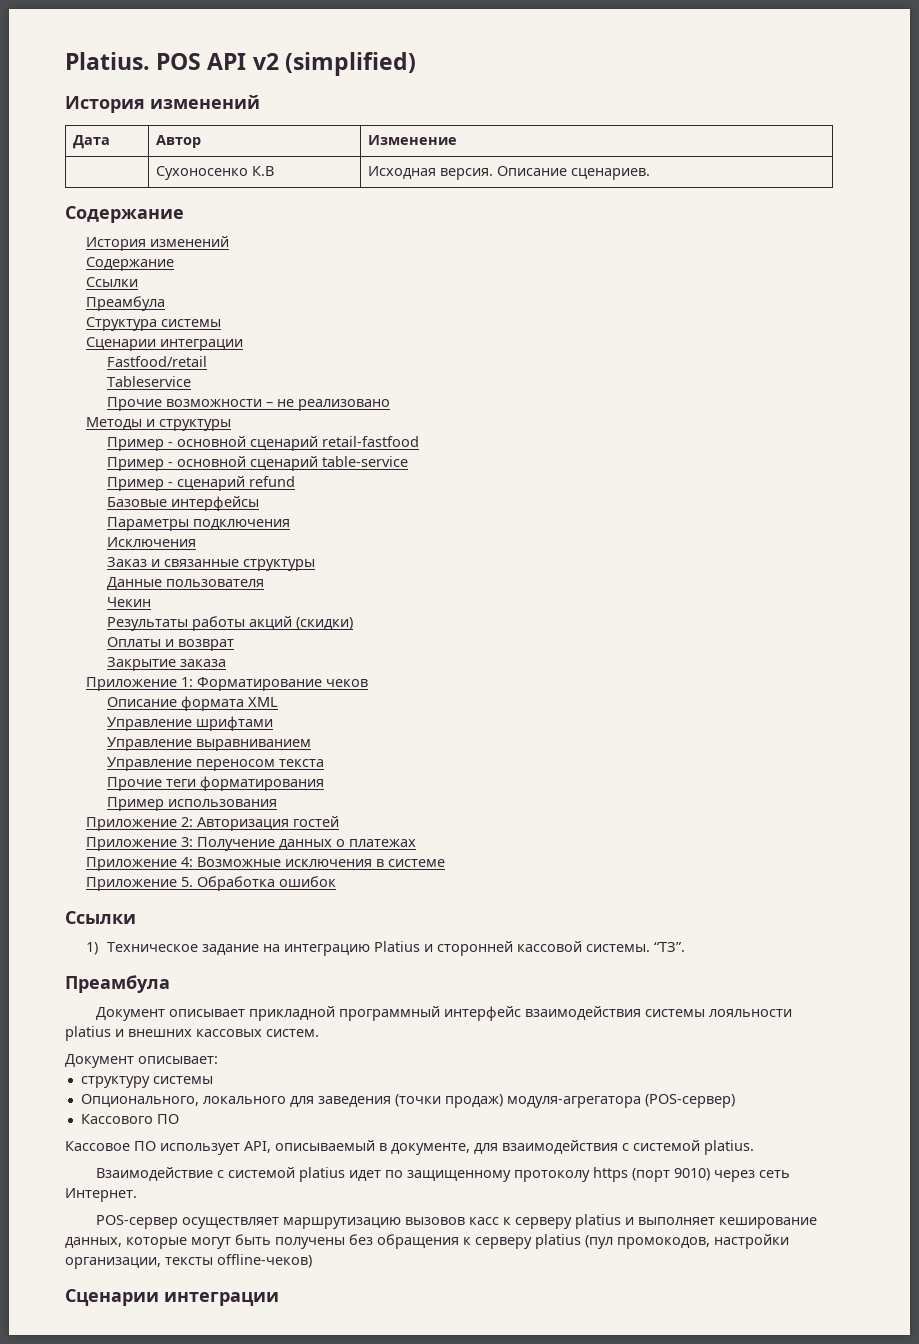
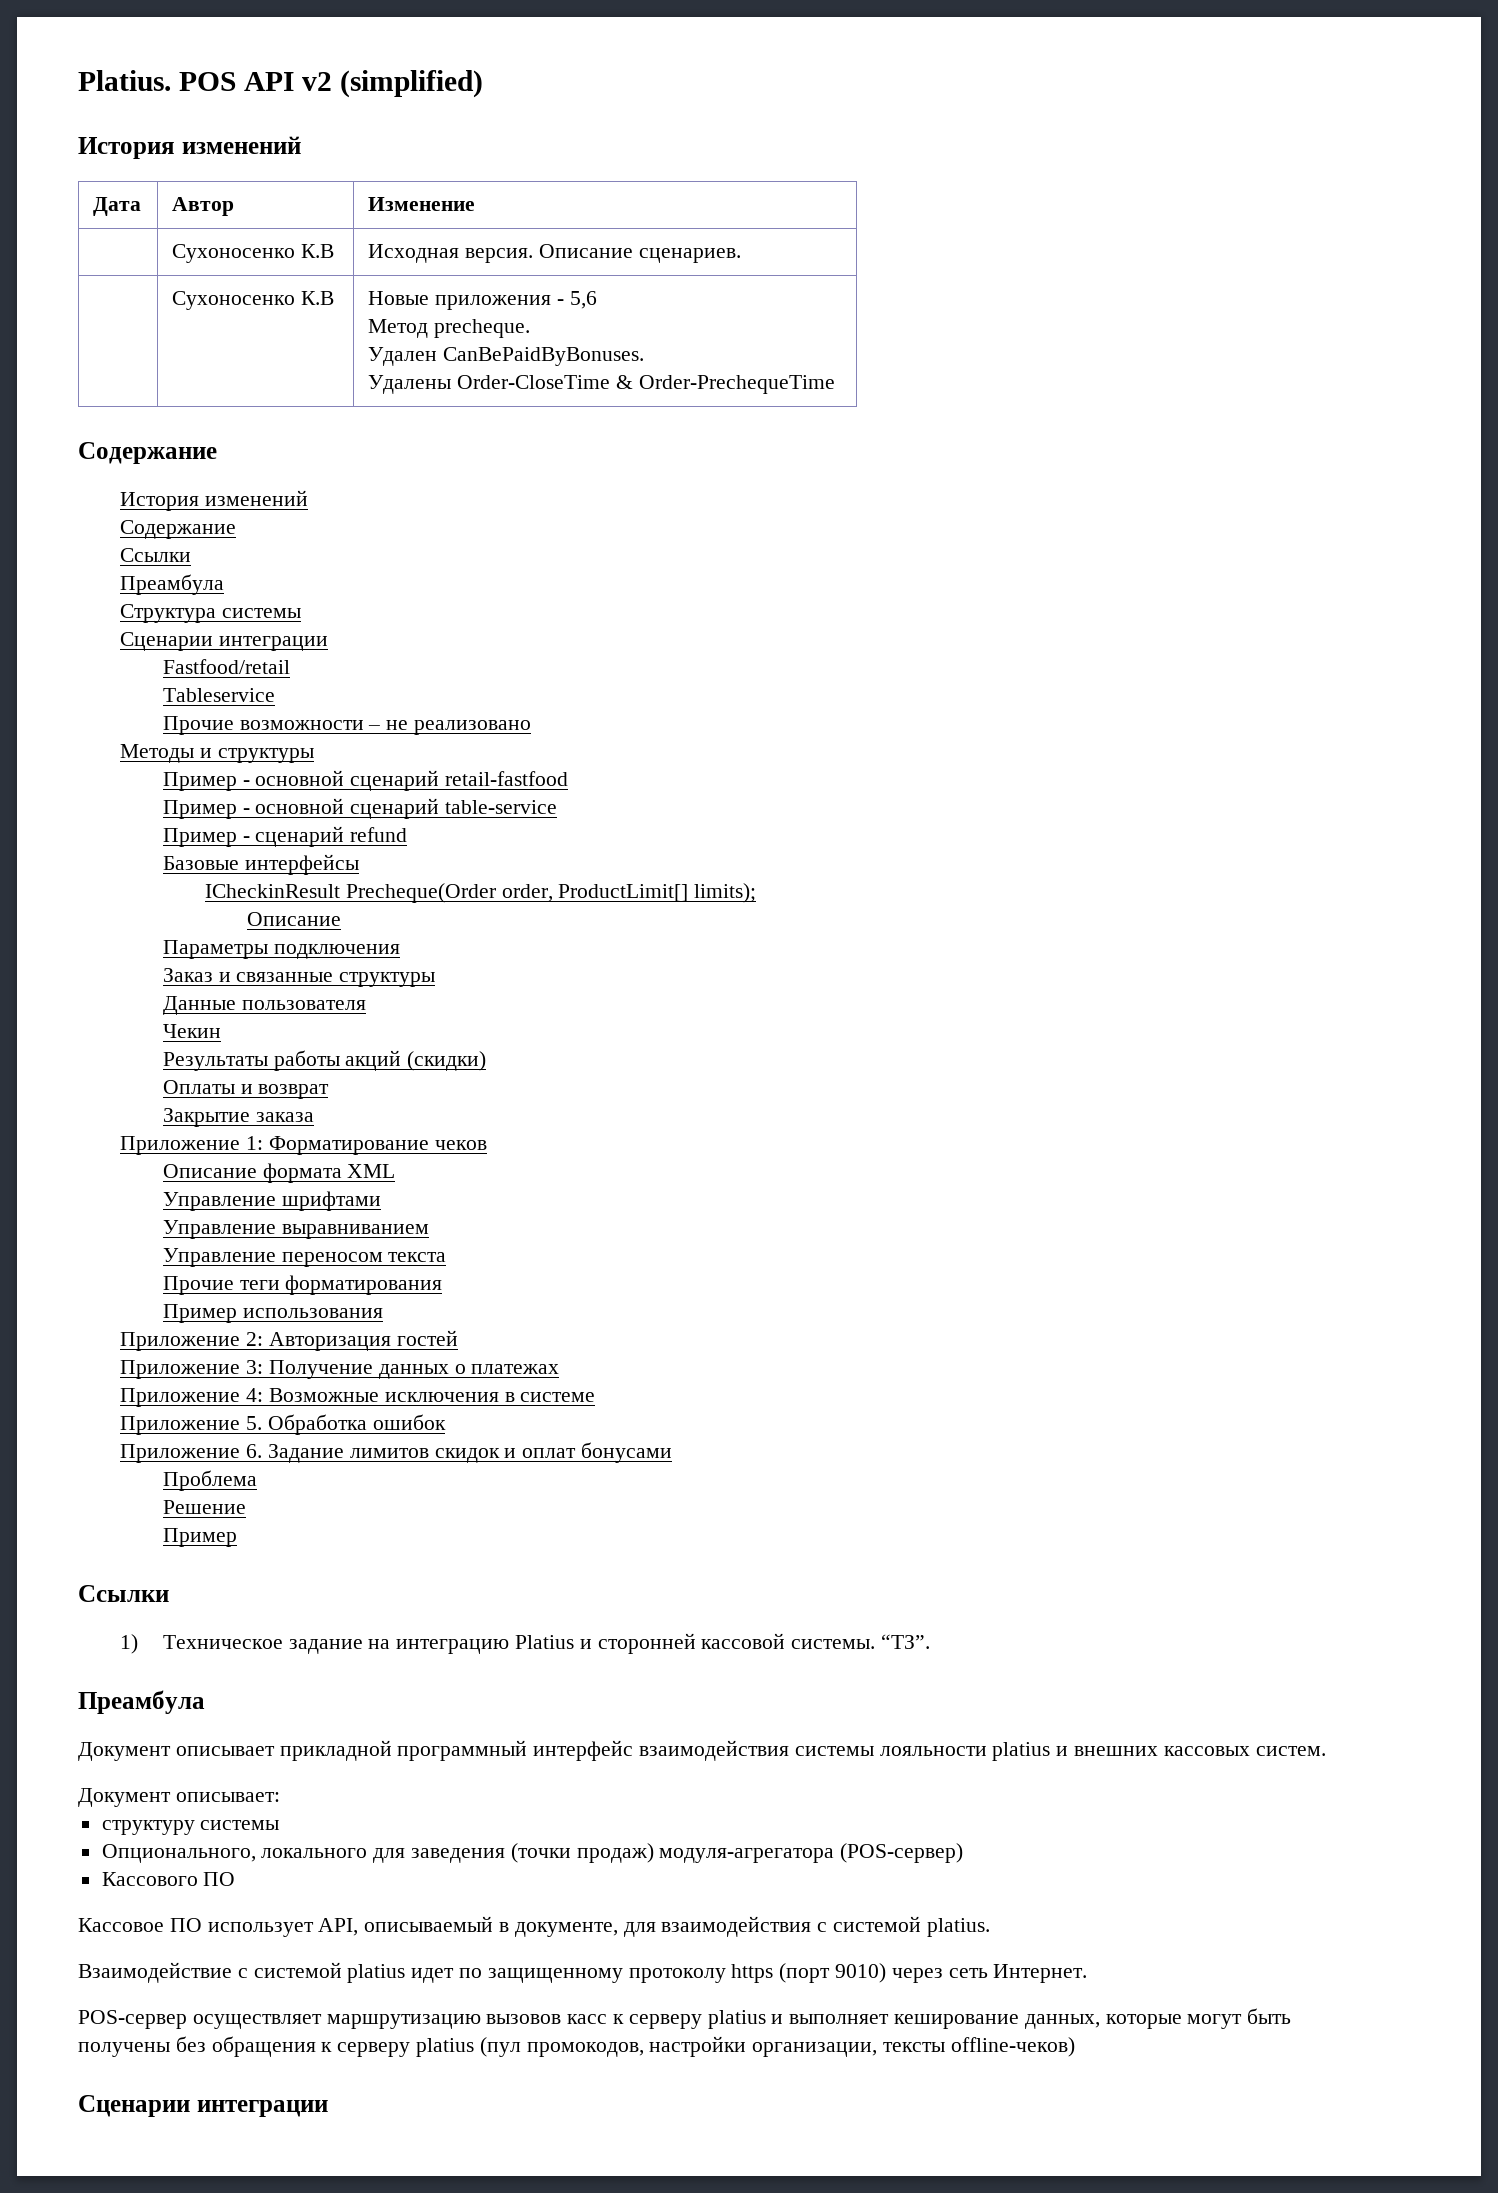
(650, 174) none -> [172,291,335,310] [368,291,597,310] [368,319,531,338] [368,347,645,366] [368,375,835,394] // | Сухоносенко К.В | Новые приложения - 5,6 // Метод precheque. // Удален CanBePaidByBonuses. // Удалены Order-CloseTime & Order-PrechequeTime
(260, 503) none -> [205,883,757,903] [247,912,342,926] // ICheckinResult Precheque(Order order, ProductLimit[] limits); // Описание
[107,537,197,547] // Исключения -> (400, 951) none
(337, 881) none -> [120,1442,672,1463] [162,1470,257,1491] [162,1500,246,1514] [162,1528,237,1547] // Приложение 6. Задание лимитов скидок и оплат бонусами // Проблема // Решение // Пример

